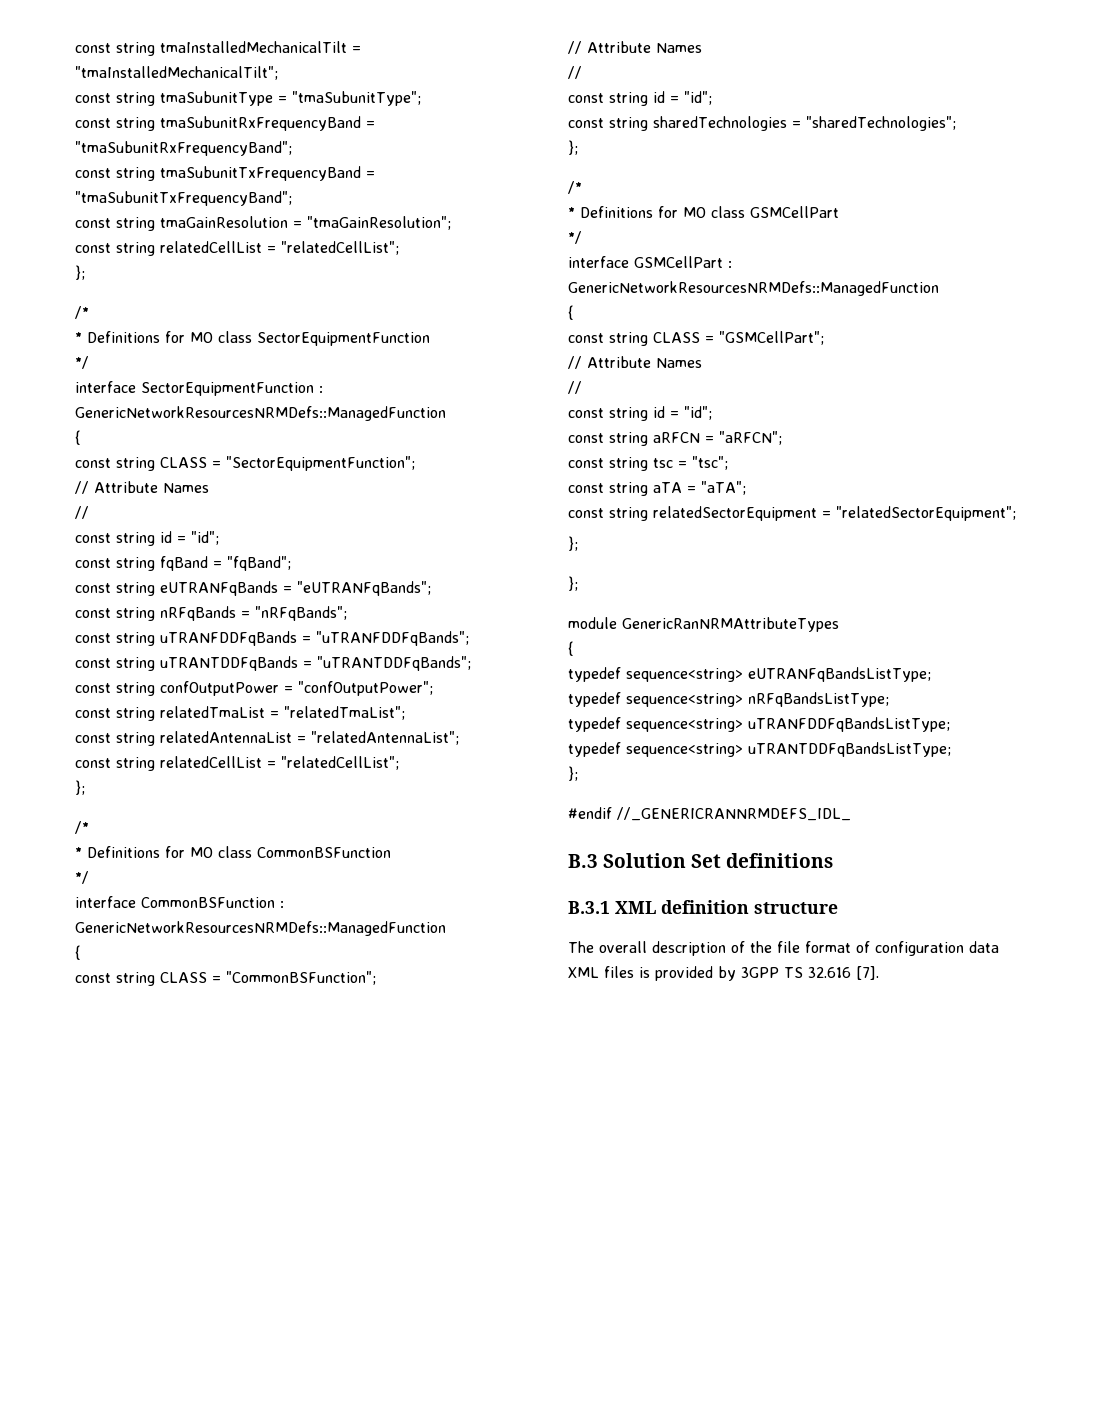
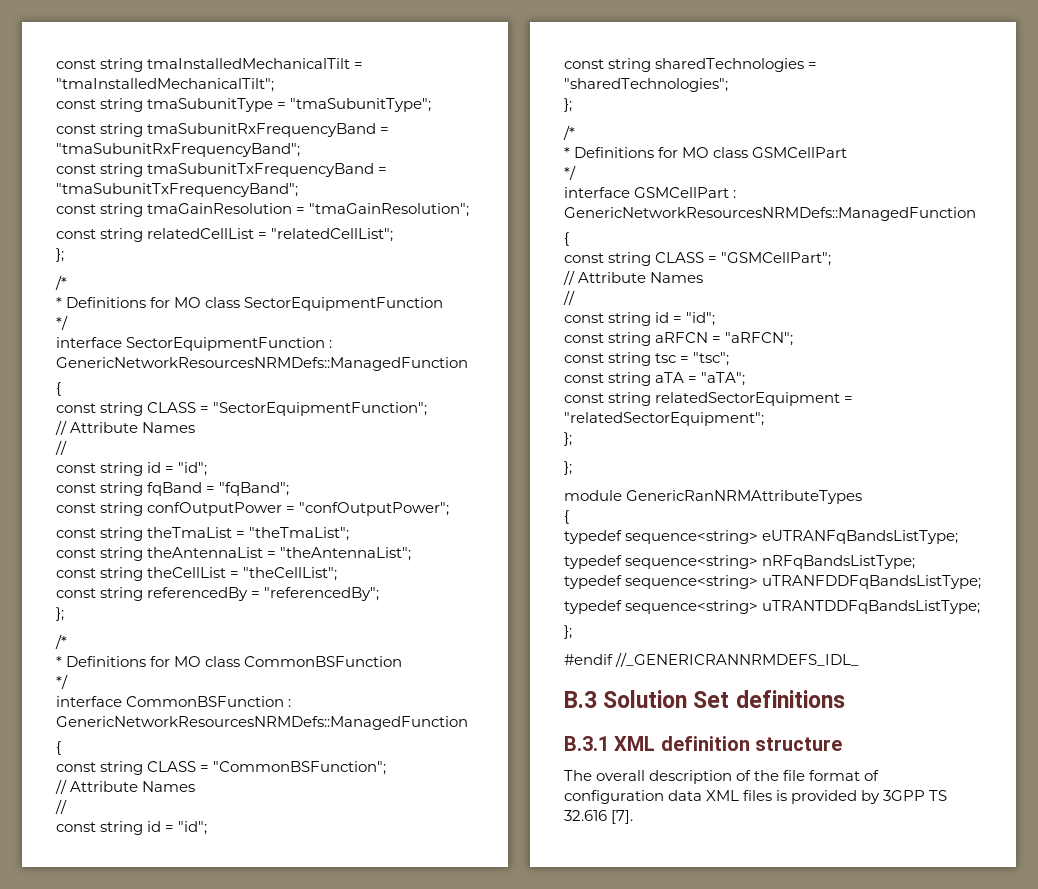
[75,581,431,596] [75,606,347,621] [75,631,469,646] [75,656,471,671] // const string eUTRANFqBands = "eUTRANFqBands"; // const string nRFqBands = "nRFqBands"; // const string uTRANFDDFqBands = "uTRANFDDFqBands"; // const string uTRANTDDFqBands = "uTRANTDDFqBands"; -> (290, 489) none
[160,706,405,720] [75,731,459,746] [75,756,399,771] relatedTmaList = "relatedTmaList"; // const string relatedAntennaList = "relatedAntennaList"; // const string relatedCellList = "relatedCellList"; -> [147,527,350,541] [56,547,412,561] [56,567,338,581] [56,587,380,601] theTmaList = "theTmaList"; // const string theAntennaList = "theAntennaList"; // const string theCellList = "theCellList"; // const string referencedBy = "referencedBy";

